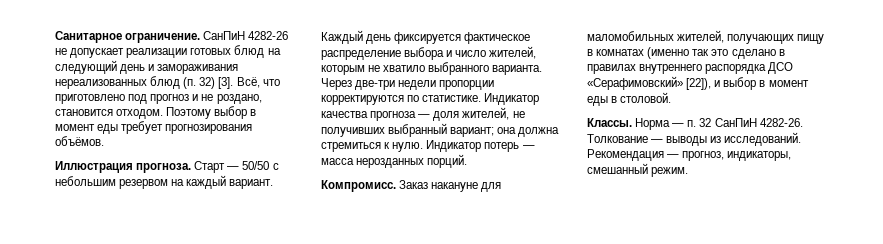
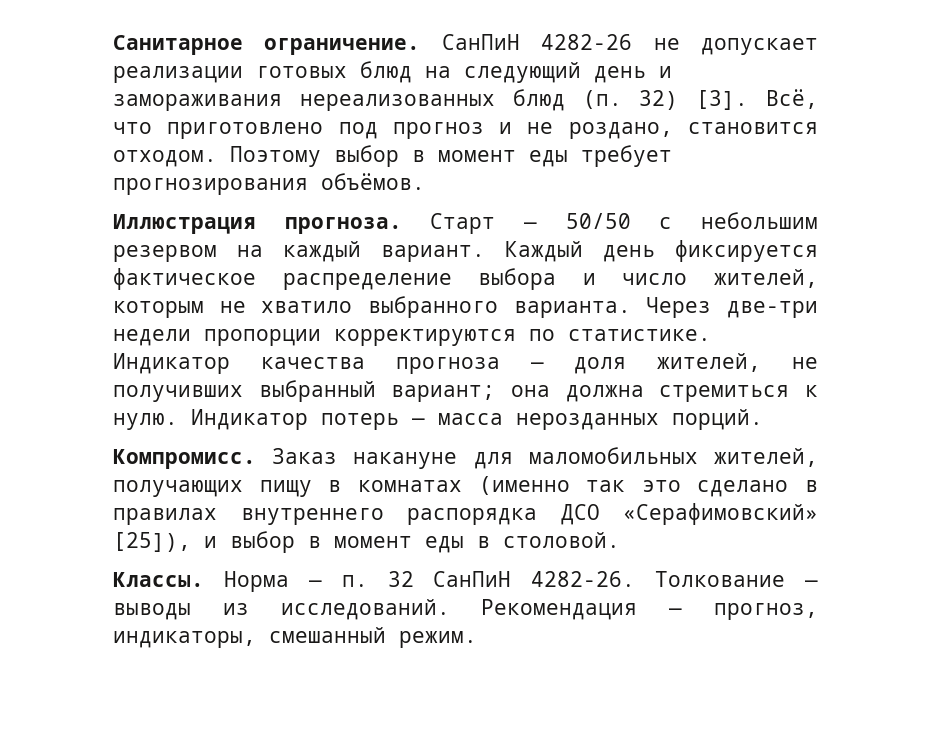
[686,78,712,90] [22]), -> [113,532,191,552] [25]),

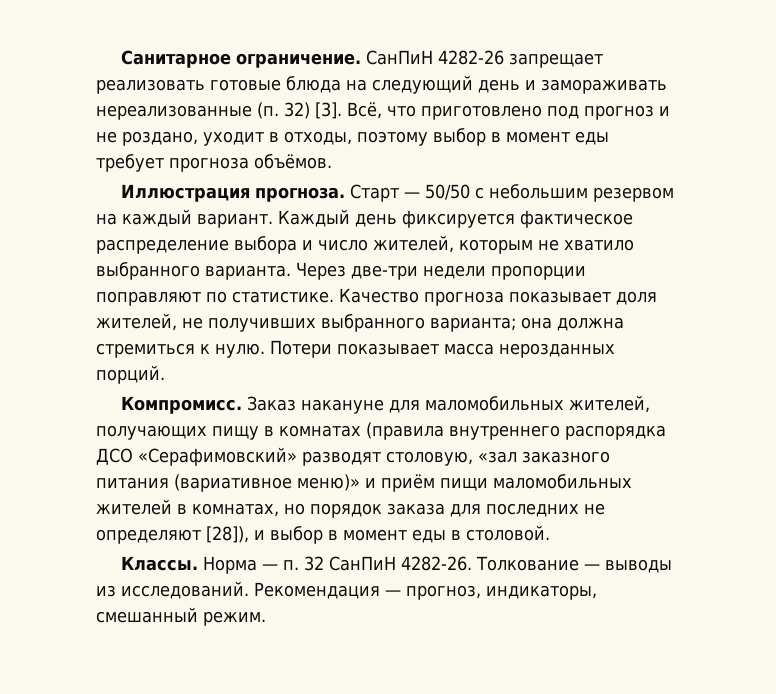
[653,38,818,55] [113,61,412,83] не допускает реализации готовых блюд -> [509,53,604,68] [96,76,341,94] запрещает реализовать готовые блюда
[113,89,565,111] замораживания нереализованных блюд -> [541,79,667,94] [96,105,252,120] замораживать нереализованные
[688,122,818,134] [113,146,321,167] становится отходом. Поэтому -> [203,131,428,146] уходит в отходы, поэтому
[113,178,308,195] прогнозирования -> [169,157,249,172] прогноза
[334,329,516,346] корректируются -> [96,291,201,306] поправляют
[113,353,544,374] Индикатор качества прогноза — -> [339,288,611,306] Качество прогноза показывает
[258,380,496,402] выбранный вариант; -> [321,314,516,332] выбранного варианта;
[191,409,425,430] Индикатор потерь — -> [270,340,439,358] Потери показывает
[478,476,818,497] [113,503,818,525] [113,532,191,552] (именно так это сделано в правилах внутреннего распорядка ДСО «Серафимовский» [25]), -> [366,422,666,440] [96,447,610,466] [96,474,632,492] [96,499,605,518] [96,526,249,544] (правила внутреннего распорядка ДСО «Серафимовский» разводят столовую, «зал заказного питания (вариативное меню)» и приём пищи маломобильных жителей в комнатах, но порядок заказа для последних не определяют [28]),

